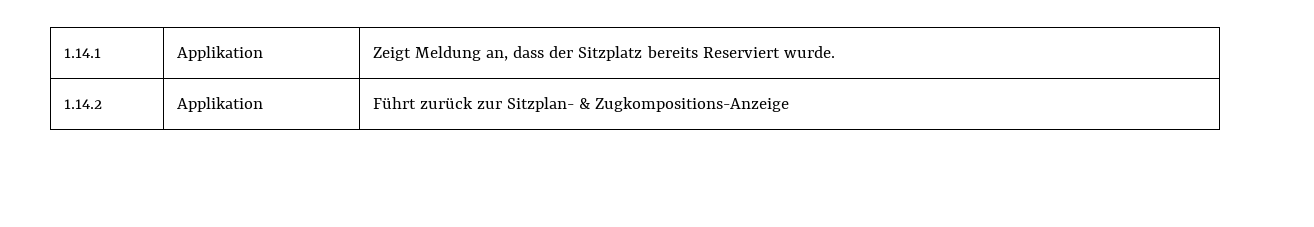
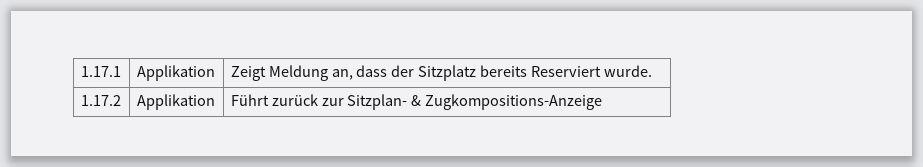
[63,48,101,58] 1.14.1 -> [80,66,121,77] 1.17.1
[63,99,102,109] 1.14.2 -> [80,95,121,106] 1.17.2

